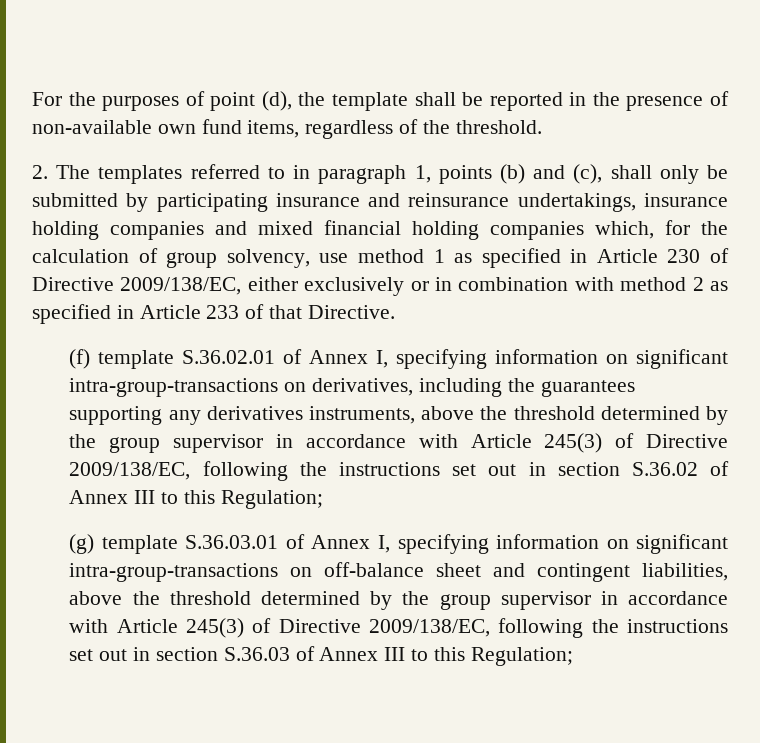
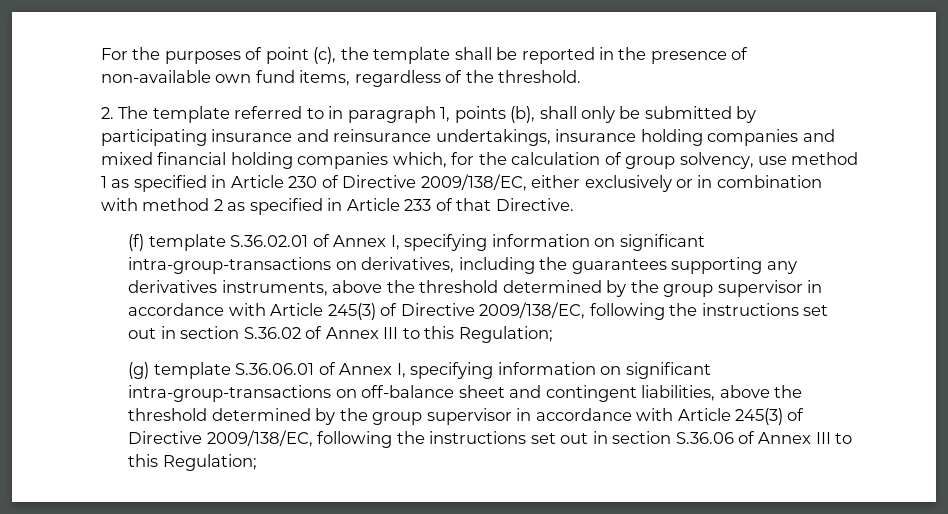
[261,91,292,111] (d), -> [313,47,337,64] (c),
[98,165,183,184] templates -> [152,106,230,123] template
[499,164,603,184] (b) and (c), -> [510,106,536,123] (b),
[185,535,279,549] S.36.03.01 -> [235,363,315,375] S.36.06.01
[223,647,290,661] S.36.03 -> [675,432,734,444] S.36.06

